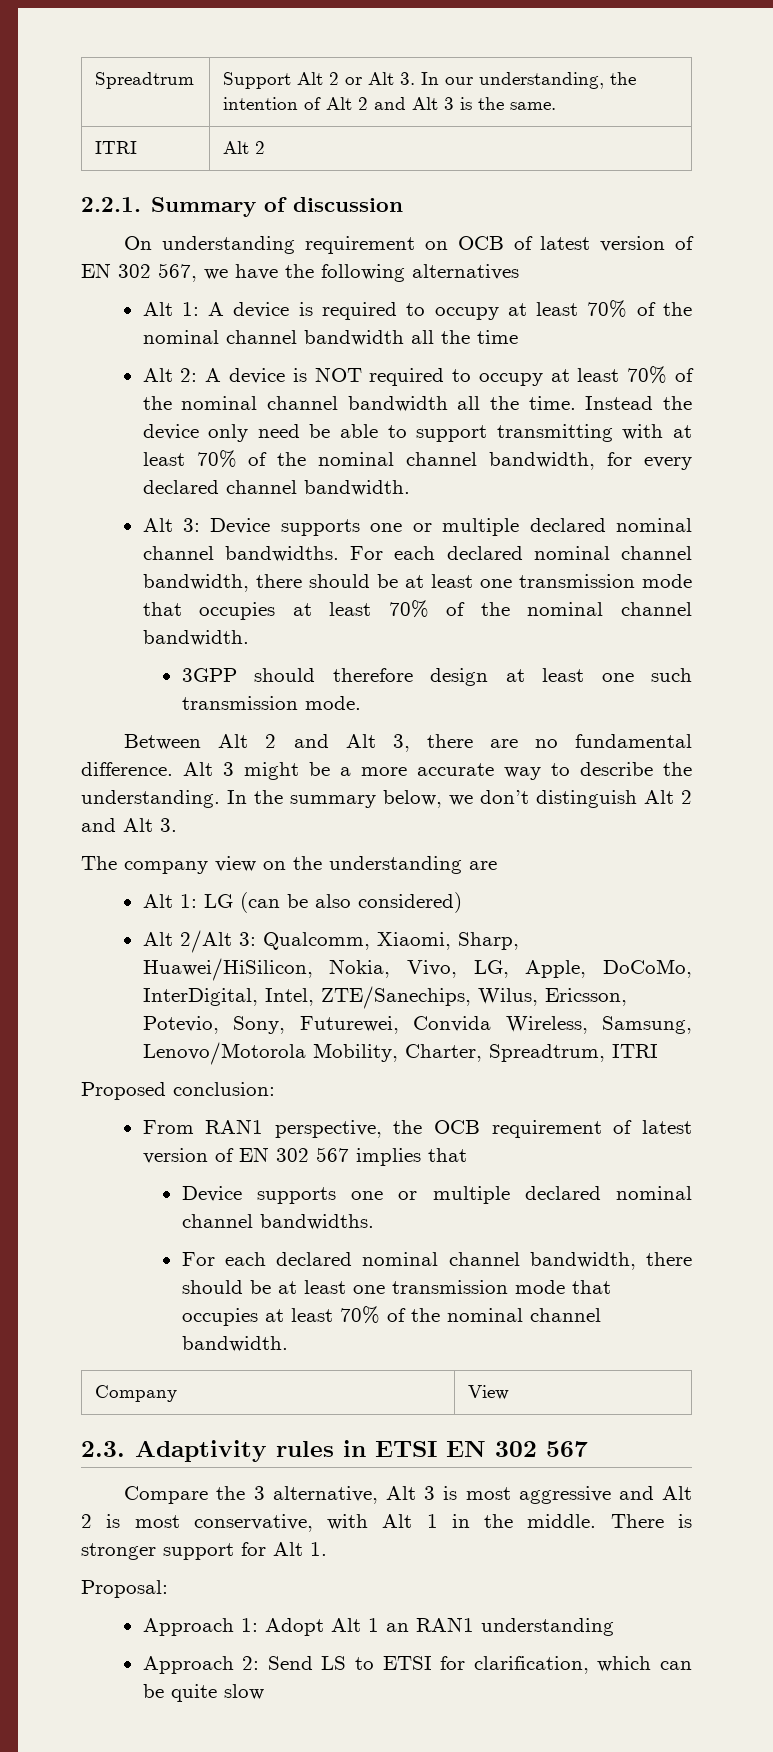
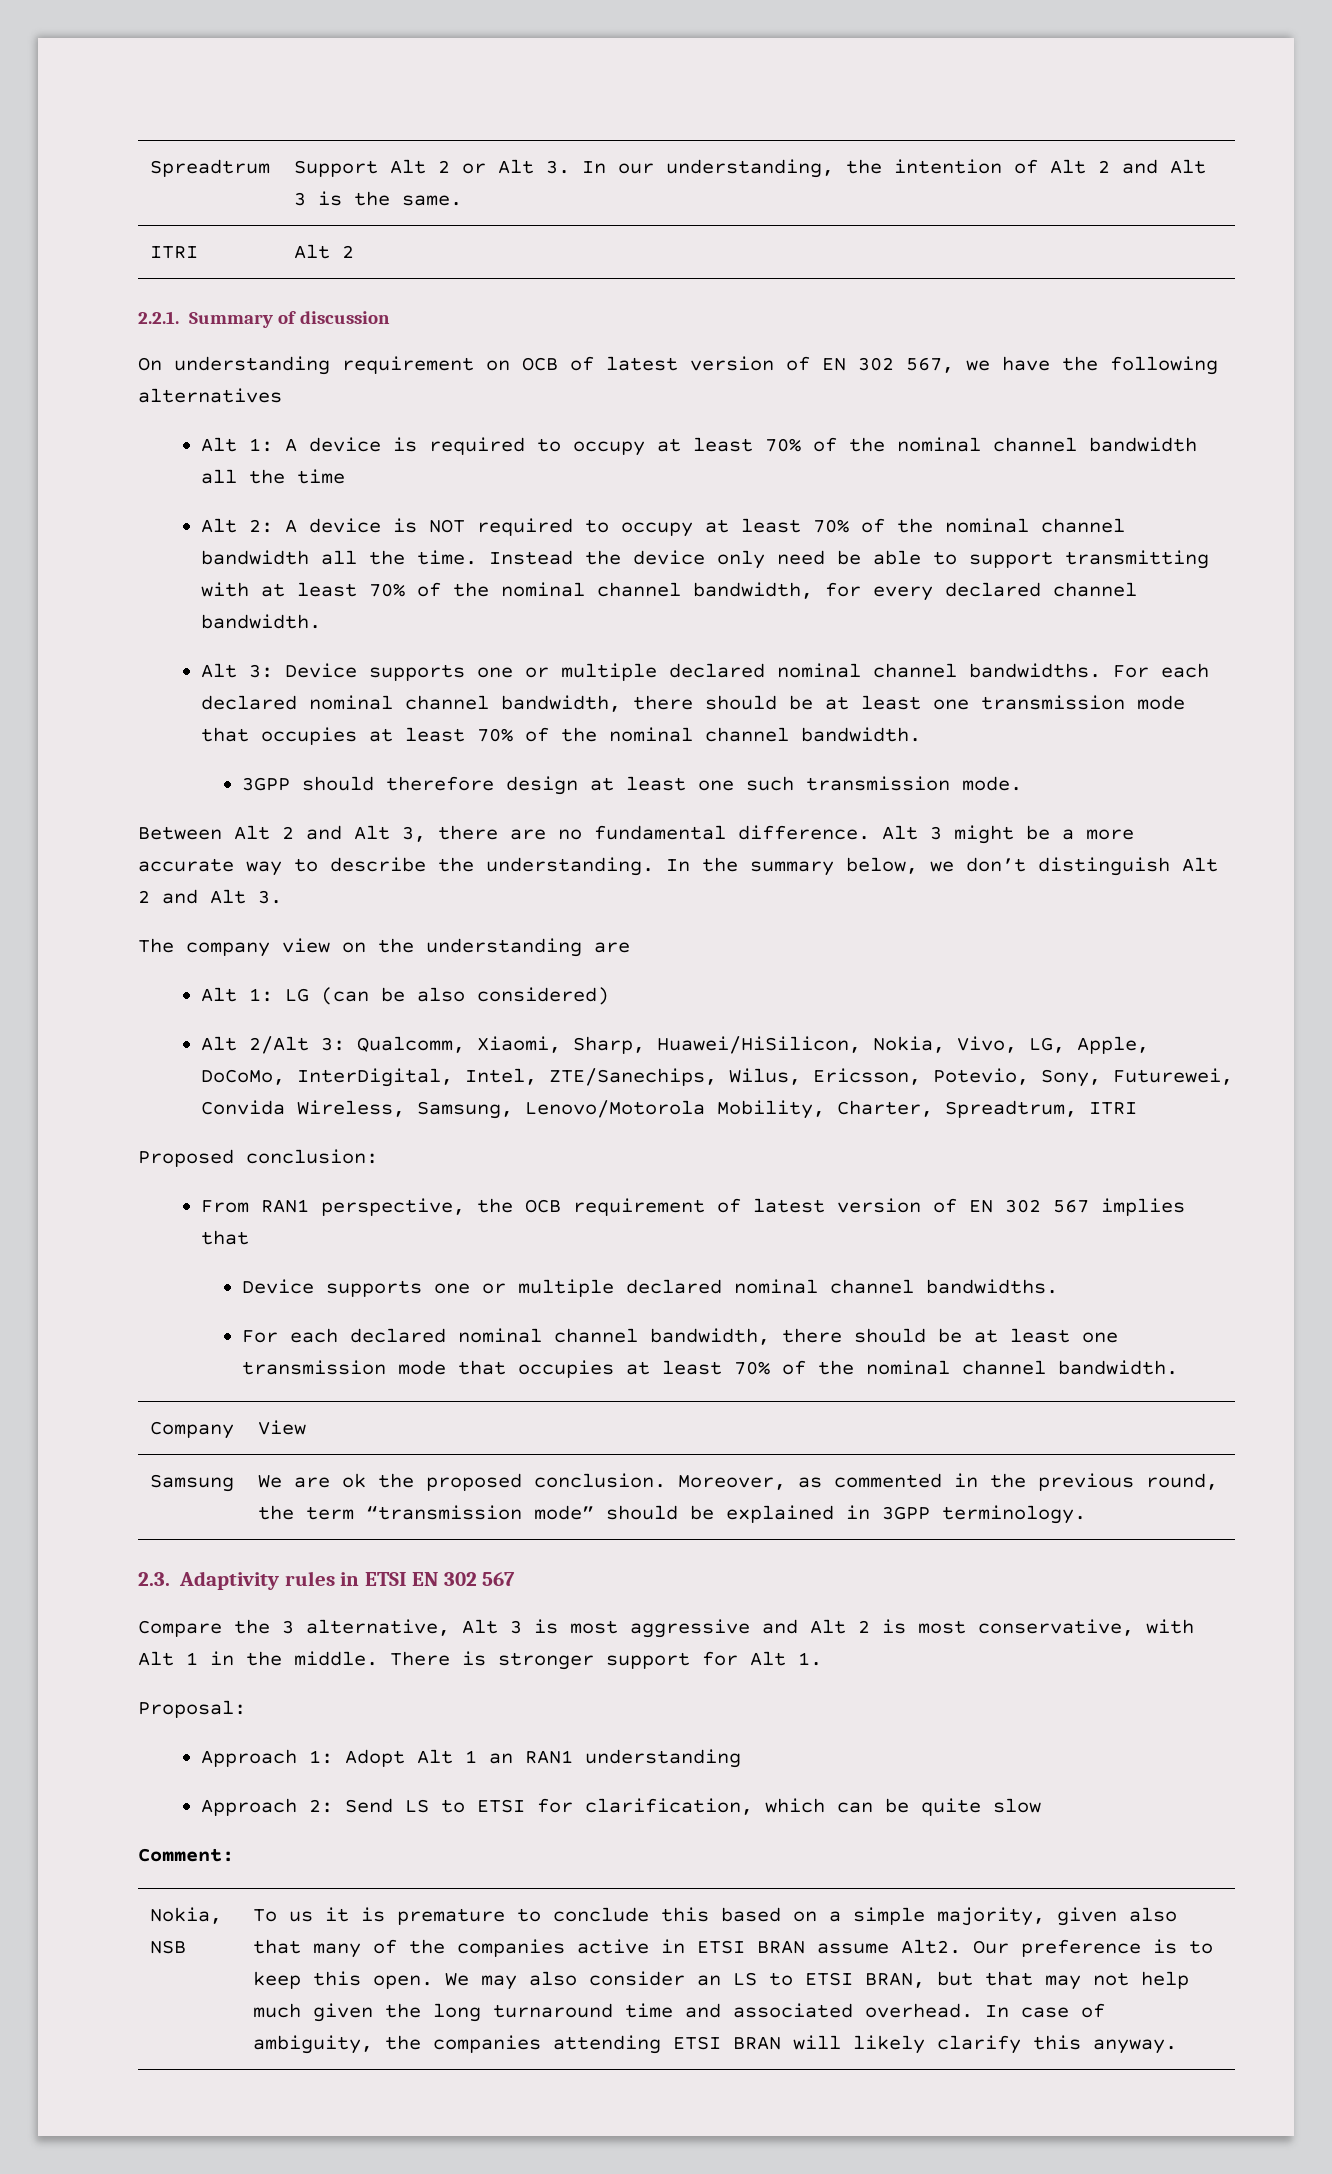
(510, 1392) none -> [149,1474,234,1492] [257,1473,1218,1491] [257,1505,1086,1524] // Samsung | We are ok the proposed conclusion. Moreover, as commented in the previous round, the term “transmission mode” should be explained in 3GPP terminology.
(264, 1692) none -> [138,1848,234,1862] [149,1907,222,1924] [149,1940,186,1954] [252,1907,1177,1926] [252,1939,1213,1958] [252,1971,1189,1990] [252,2003,1105,2022] [252,2035,1177,2054] // Comment: // Nokia, NSB | To us it is premature to conclude this based on a simple majority, given also that many of the companies active in ETSI BRAN assume Alt2. Our preference is to keep this open. We may also consider an LS to ETSI BRAN, but that may not help much given the long turnaround time and associated overhead. In case of ambiguity, the companies attending ETSI BRAN will likely clarify this anyway.

